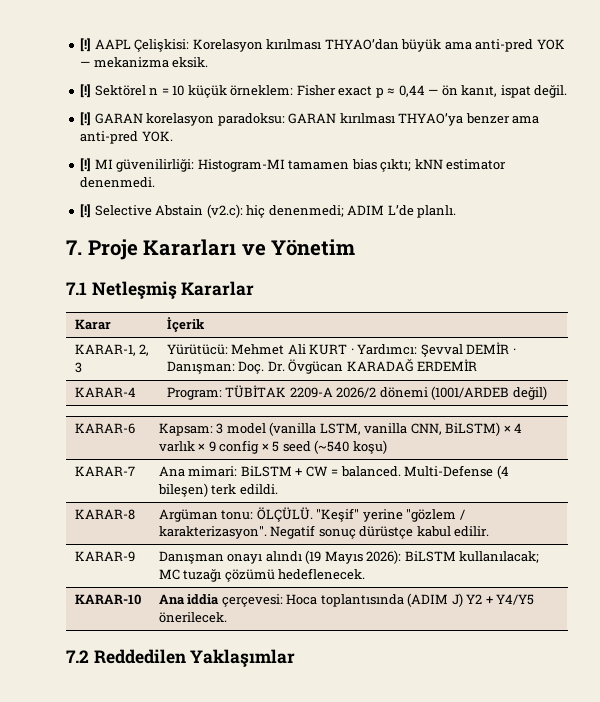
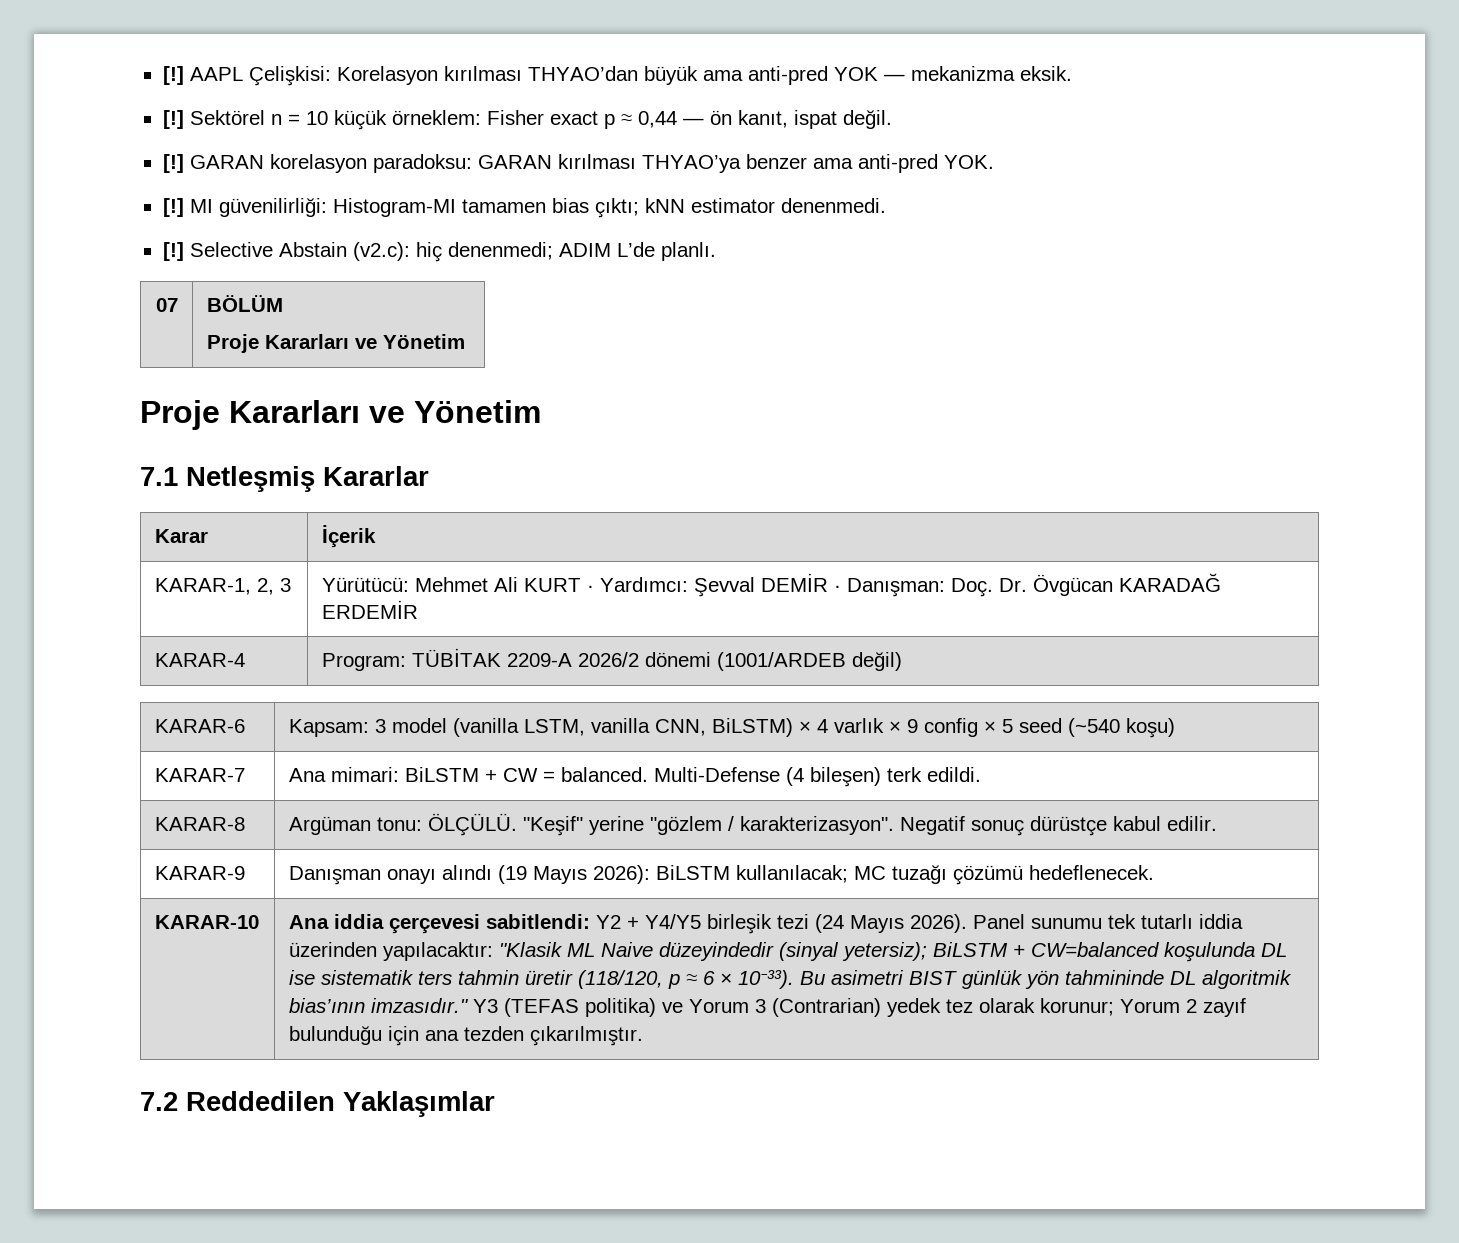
[66,240,82,255] // 7. -> [155,298,178,312] [206,295,283,312] [206,334,465,353] // 07 | BÖLÜM // Proje Kararları ve Yönetim //
[221,593,535,607] [158,612,227,623] çerçevesi: Hoca toplantısında (ADIM J) Y2 + Y4/Y5 önerilecek. -> [388,914,1243,934] [288,942,1287,962] [288,970,1292,989] [288,998,1246,1017] [288,1026,643,1046] çerçevesi sabitlendi: Y2 + Y4/Y5 birleşik tezi (24 Mayıs 2026). Panel sunumu tek tutarlı iddia üzerinden yapılacaktır: "Klasik ML Naive düzeyindedir (sinyal yetersiz); BiLSTM + CW=balanced koşulunda DL ise sistematik ters tahmin üretir (118/120, p ≈ 6 × 10⁻³³). Bu asimetri BIST günlük yön tahmininde DL algoritmik bias’ının imzasıdır." Y3 (TEFAS politika) ve Yorum 3 (Contrarian) yedek tez olarak korunur; Yorum 2 zayıf bulunduğu için ana tezden çıkarılmıştır.

